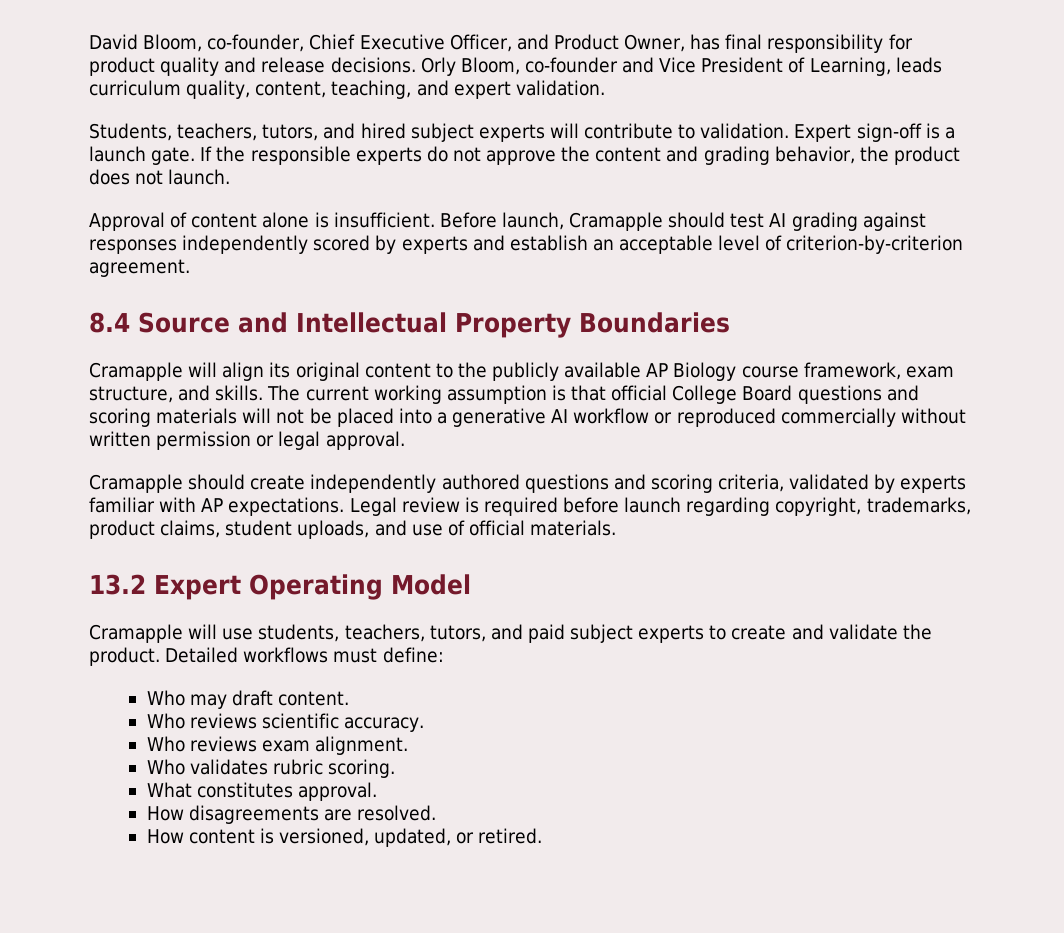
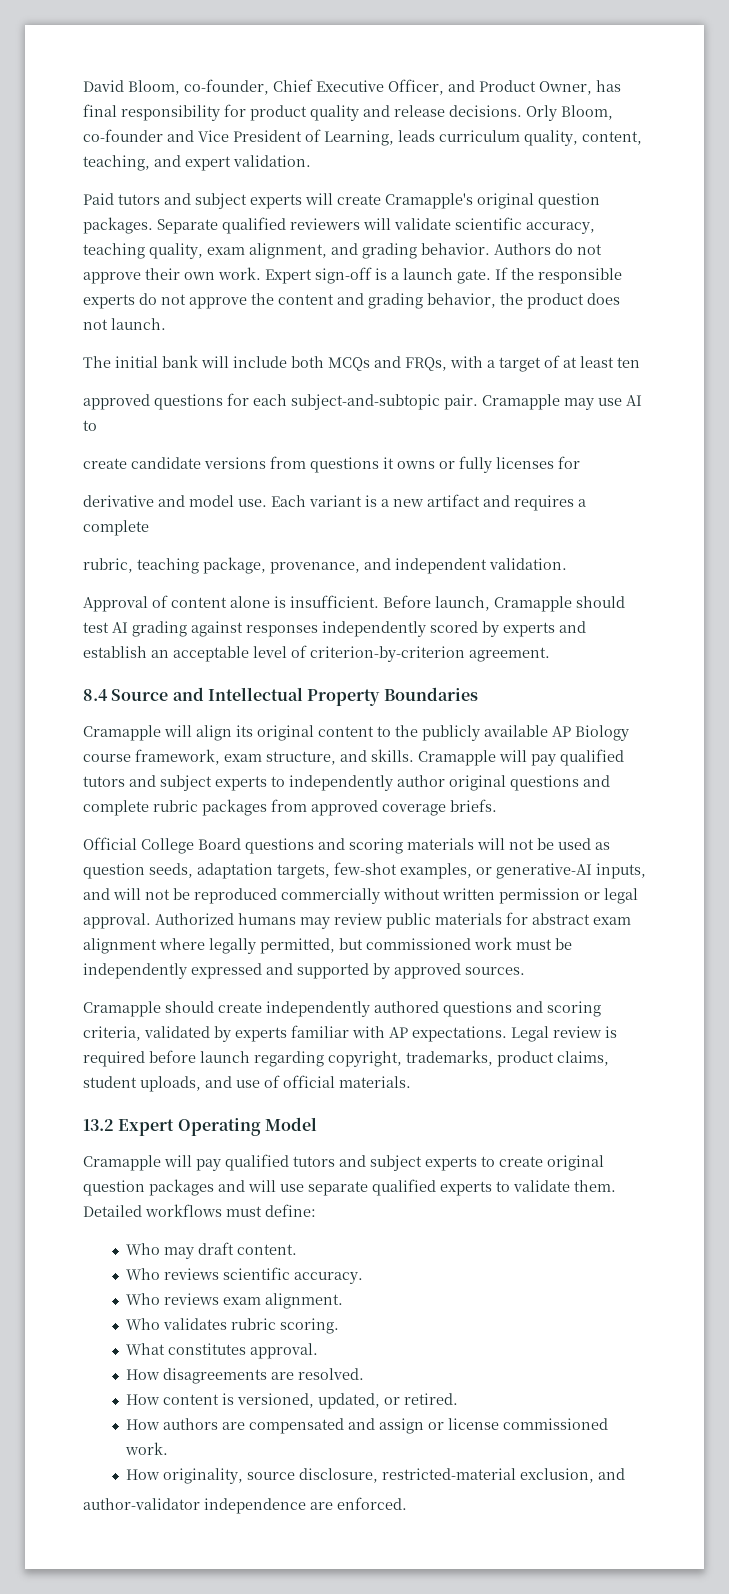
[89,123,790,142] Students, teachers, tutors, and hired subject experts will contribute to validation. -> [83,193,600,209] [83,217,595,234] [83,243,602,259] [83,267,261,284] Paid tutors and subject experts will create Cramapple's original question packages. Separate qualified reviewers will validate scientific accuracy, teaching quality, exam alignment, and grading behavior. Authors do not approve their own work.
(231, 177) none -> [83,355,640,372] [83,393,642,410] [83,420,97,431] [83,456,580,473] [83,494,586,511] [83,520,149,536] [83,557,567,574] // The initial bank will include both MCQs and FRQs, with a target of at least ten // approved questions for each subject-and-subtopic pair. Cramapple may use AI to // create candidate versions from questions it owns or fully licenses for // derivative and model use. Each variant is a new artifact and requires a complete // rubric, teaching package, provenance, and independent validation.
[267,385,668,404] The current working assumption is that official -> [418,749,624,766] [83,775,610,791] [83,799,497,816] [83,837,137,850] Cramapple will pay qualified tutors and subject experts to independently author original questions and complete rubric packages from approved coverage briefs. // Official
[336,408,673,427] placed into a generative AI workflow or -> [558,838,610,850] [83,862,646,879] [83,888,190,900] used as question seeds, adaptation targets, few-shot examples, or generative-AI inputs, and will not be
(405, 440) none -> [155,912,631,929] [83,937,572,954] [83,963,525,979] Authorized humans may review public materials for abstract exam alignment where legally permitted, but commissioned work must be independently expressed and supported by approved sources.
[222,624,932,643] [89,647,160,666] use students, teachers, tutors, and paid subject experts to create and validate the product. -> [196,1154,604,1171] [83,1179,616,1196] pay qualified tutors and subject experts to create original question packages and will use separate qualified experts to validate them.
(543, 836) none -> [126,1418,609,1434] [125,1442,169,1455] [126,1468,626,1484] [83,1497,407,1514] // How authors are compensated and assign or license commissioned work. // How originality, source disclosure, restricted-material exclusion, and // author-validator independence are enforced.

